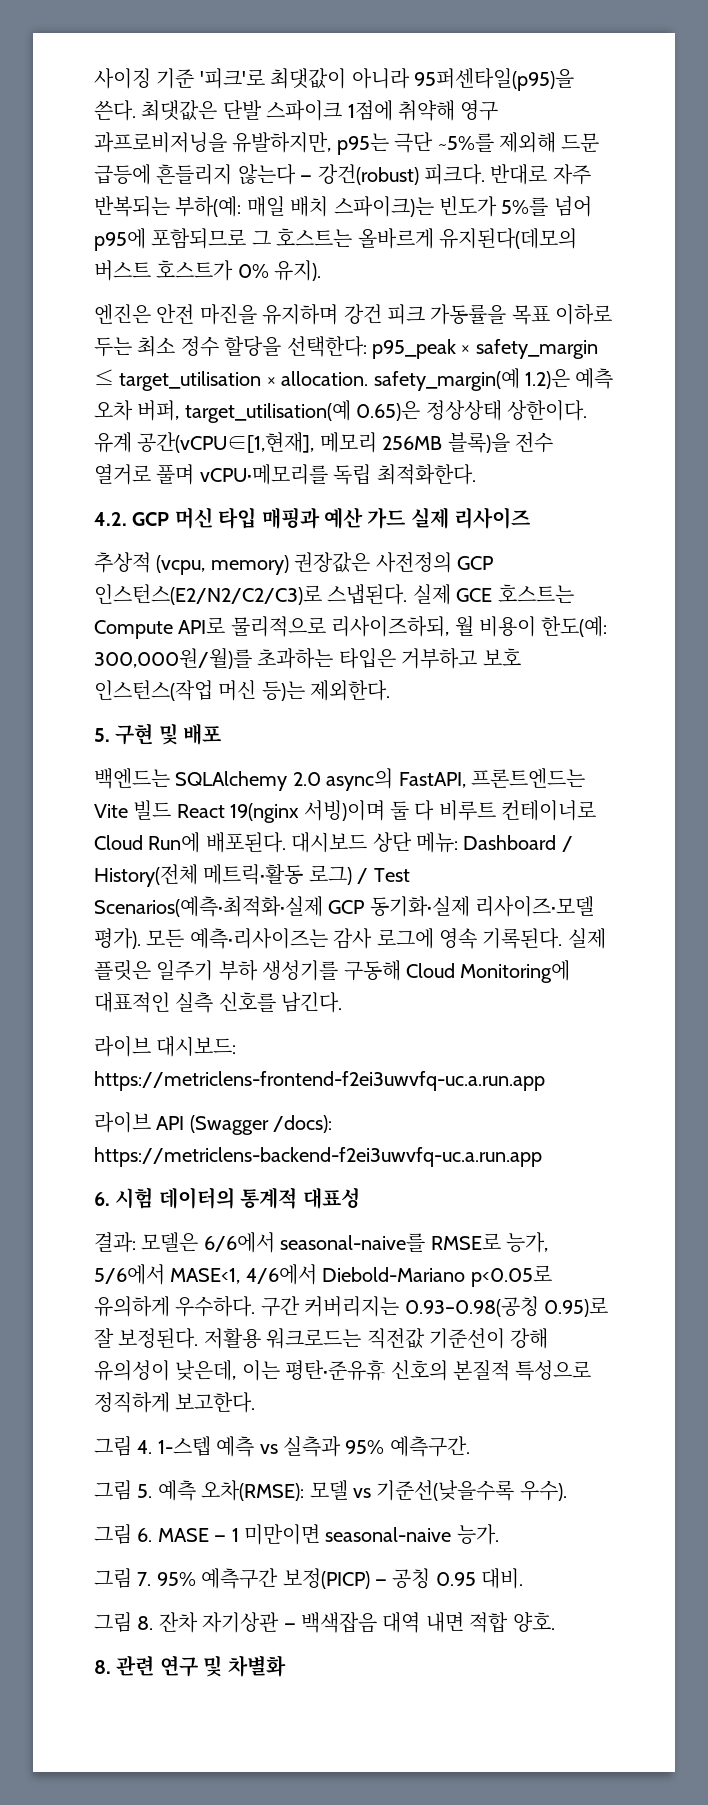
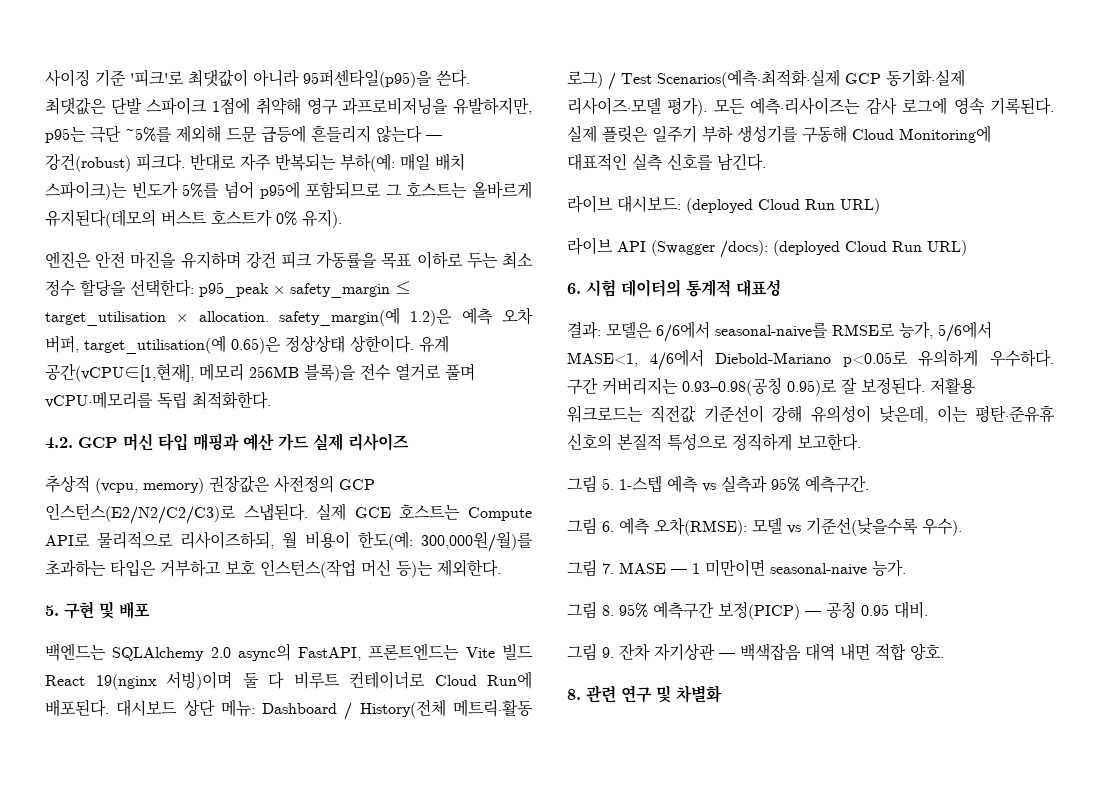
[94,1071,545,1091] https://metriclens-frontend-f2ei3uwvfq-uc.a.run.app -> [686,198,880,214] (deployed Cloud Run URL)
[94,1147,542,1167] https://metriclens-backend-f2ei3uwvfq-uc.a.run.app -> [773,240,967,256] (deployed Cloud Run URL)
[137,1440,153,1454] 4. -> [602,478,614,490] 5.
[137,1484,153,1498] 5. -> [602,521,614,532] 6.
[137,1528,153,1542] 6. -> [602,563,614,574] 7.
[137,1572,152,1586] 7. -> [602,605,614,616] 8.
[137,1616,154,1630] 8. -> [602,647,614,658] 9.

